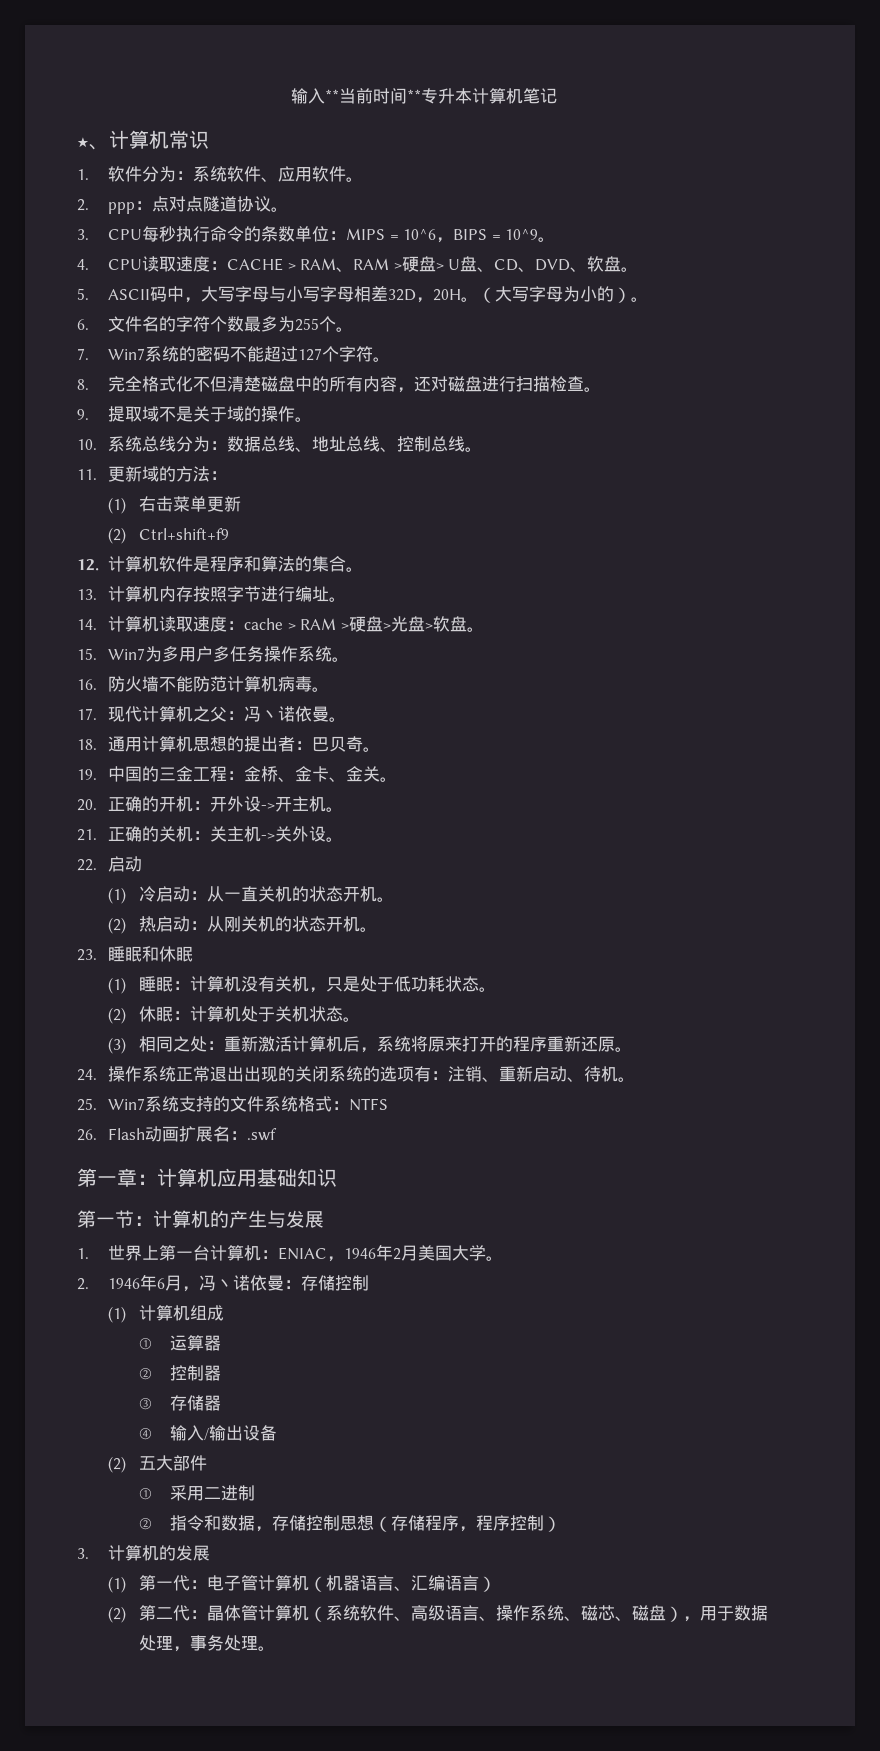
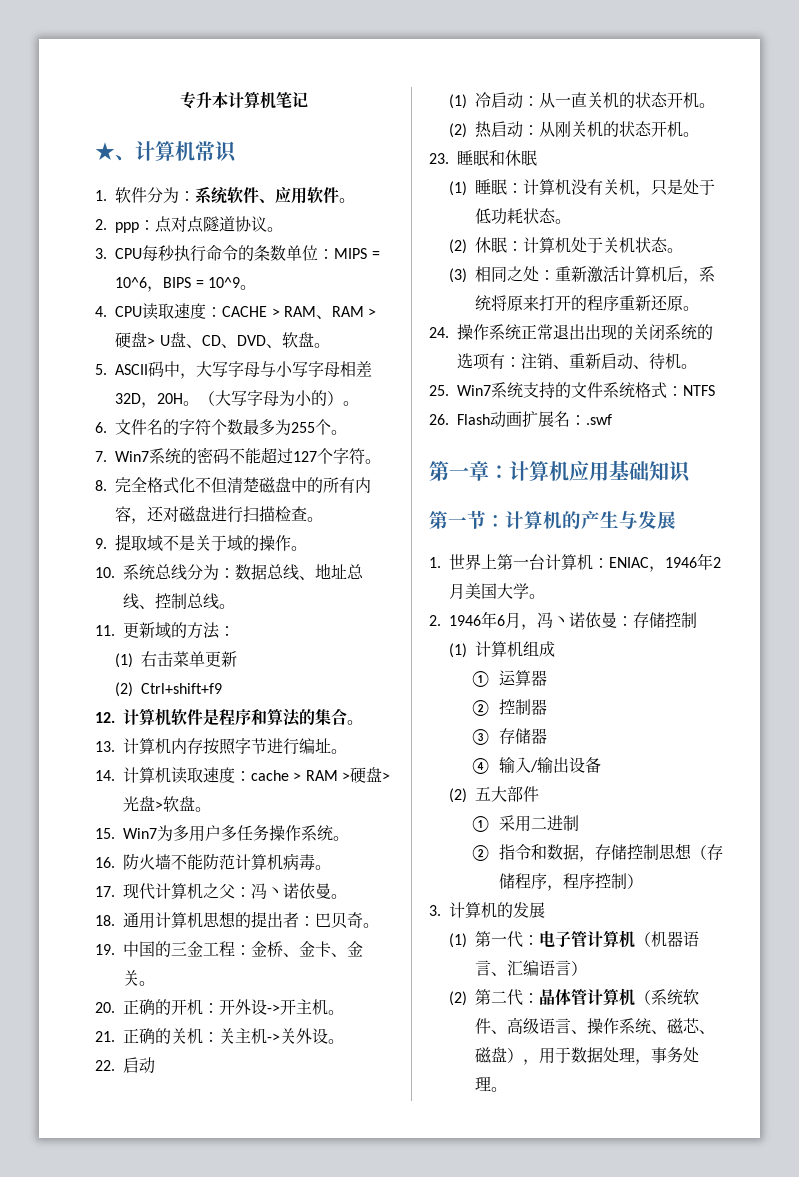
[291,88,421,104] 输入**当前时间** -> (179, 100) none

